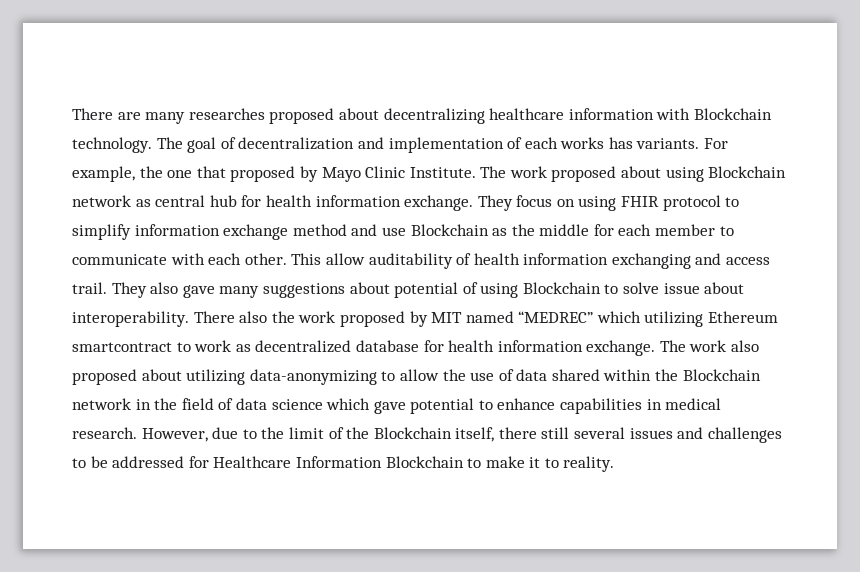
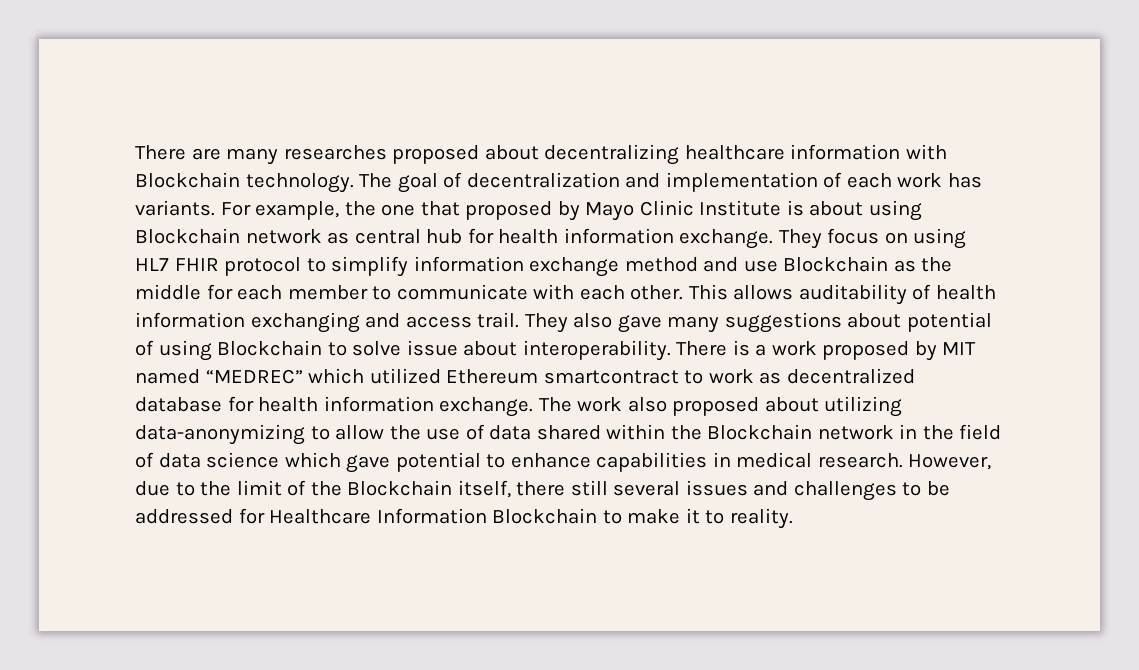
[560,137,605,149] works -> [897,173,943,188] work
[409,166,617,182] Institute. The work proposed -> [699,200,804,216] Institute is
(617, 203) none -> [135,258,169,271] HL7
[325,253,365,265] allow -> [733,285,794,300] allows
[239,311,295,323] also the -> [732,340,767,356] is a
[644,311,704,327] utilizing -> [369,368,441,384] utilized

